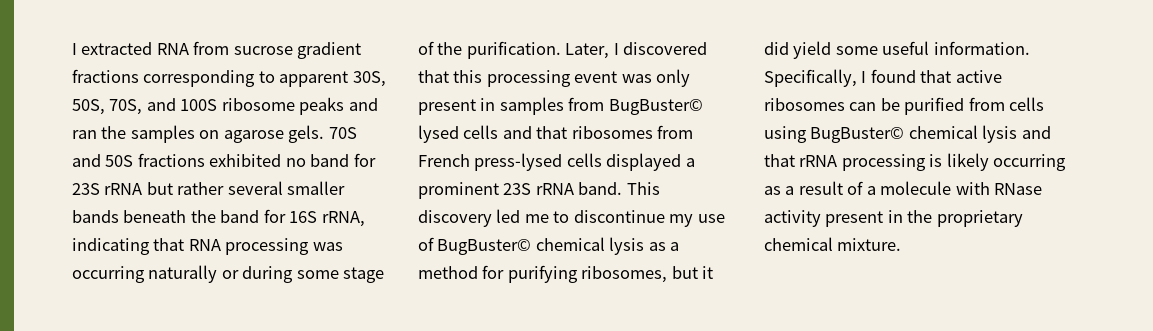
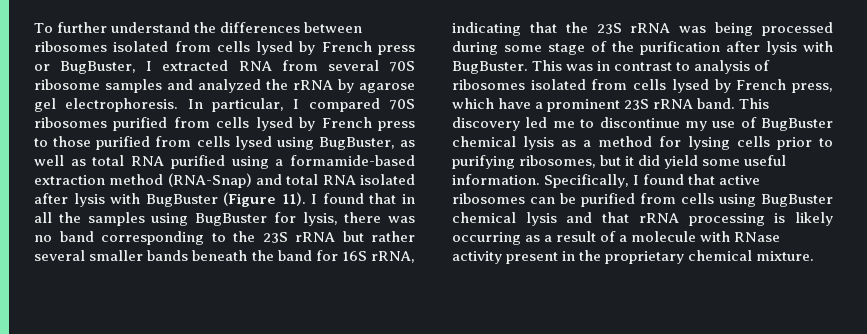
[72,41,362,59] [72,69,386,87] [72,97,378,115] [72,125,357,143] [72,153,376,167] I extracted RNA from sucrose gradient fractions corresponding to apparent 30S, 50S, 70S, and 100S ribosome peaks and ran the samples on agarose gels. 70S and 50S fractions exhibited no band for -> [34,22,363,33] [34,41,415,55] [34,60,416,74] [34,79,415,93] [34,98,415,112] [34,117,416,131] [34,136,415,150] [34,155,415,169] [34,173,415,188] [34,192,415,207] [34,212,415,226] [34,231,255,245] To further understand the differences between ribosomes isolated from cells lysed by French press or BugBuster, I extracted RNA from several 70S ribosome samples and analyzed the rRNA by agarose gel electrophoresis. In particular, I compared 70S ribosomes purified from cells lysed by French press to those purified from cells lysed using BugBuster, as well as total RNA purified using a formamide-based extraction method (RNA-Snap) and total RNA isolated after lysis with BugBuster (Figure 11). I found that in all the samples using BugBuster for lysis, there was no band corresponding to the
[188,238,343,255] [72,265,239,283] RNA processing was occurring naturally or -> [565,22,833,36] the 23S rRNA was being processed
[466,41,708,59] [418,69,691,87] [418,97,703,115] [418,125,694,143] [418,153,682,171] purification. Later, I discovered that this processing event was only present in samples from BugBuster© lysed cells and that ribosomes from French press-lysed cells displayed -> [640,41,833,55] [452,60,771,74] [452,79,833,93] [452,98,532,109] purification after lysis with BugBuster. This was in contrast to analysis of ribosomes isolated from cells lysed by French press, which have
[437,239,532,255] BugBuster© -> [761,118,833,131] BugBuster
(505, 272) none -> [688,136,833,150] lysing cells prior to
[810,127,905,143] BugBuster© -> [761,194,833,207] BugBuster

